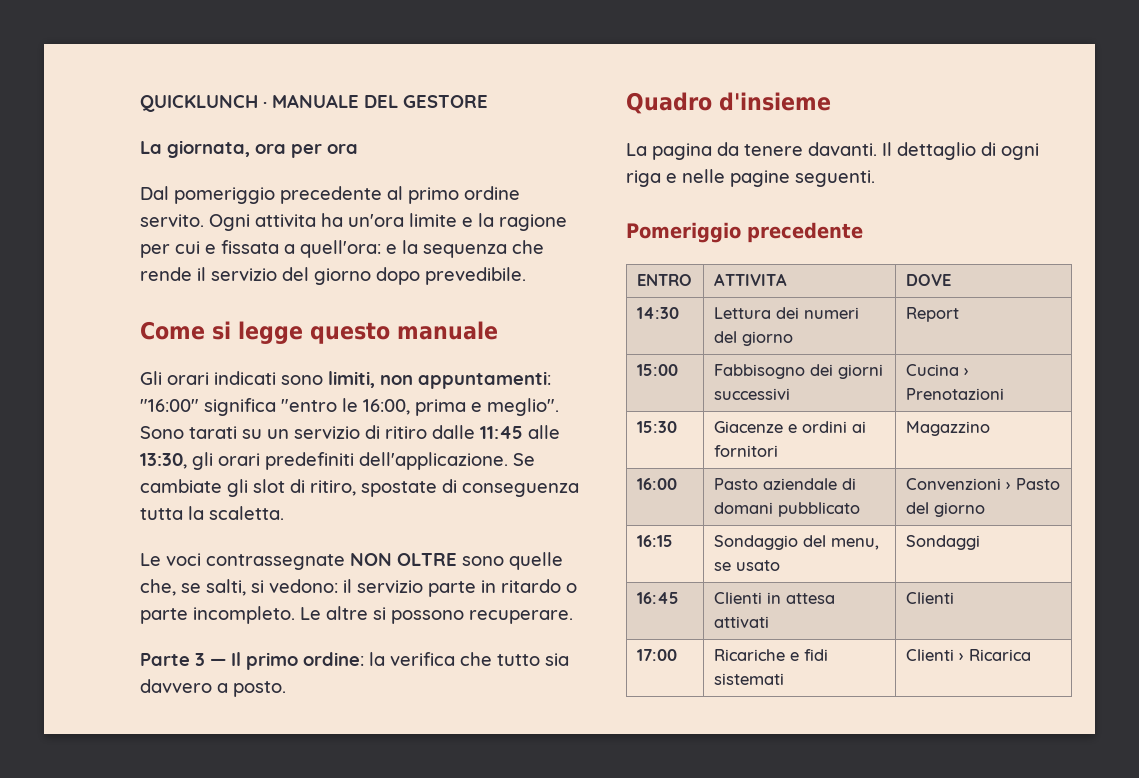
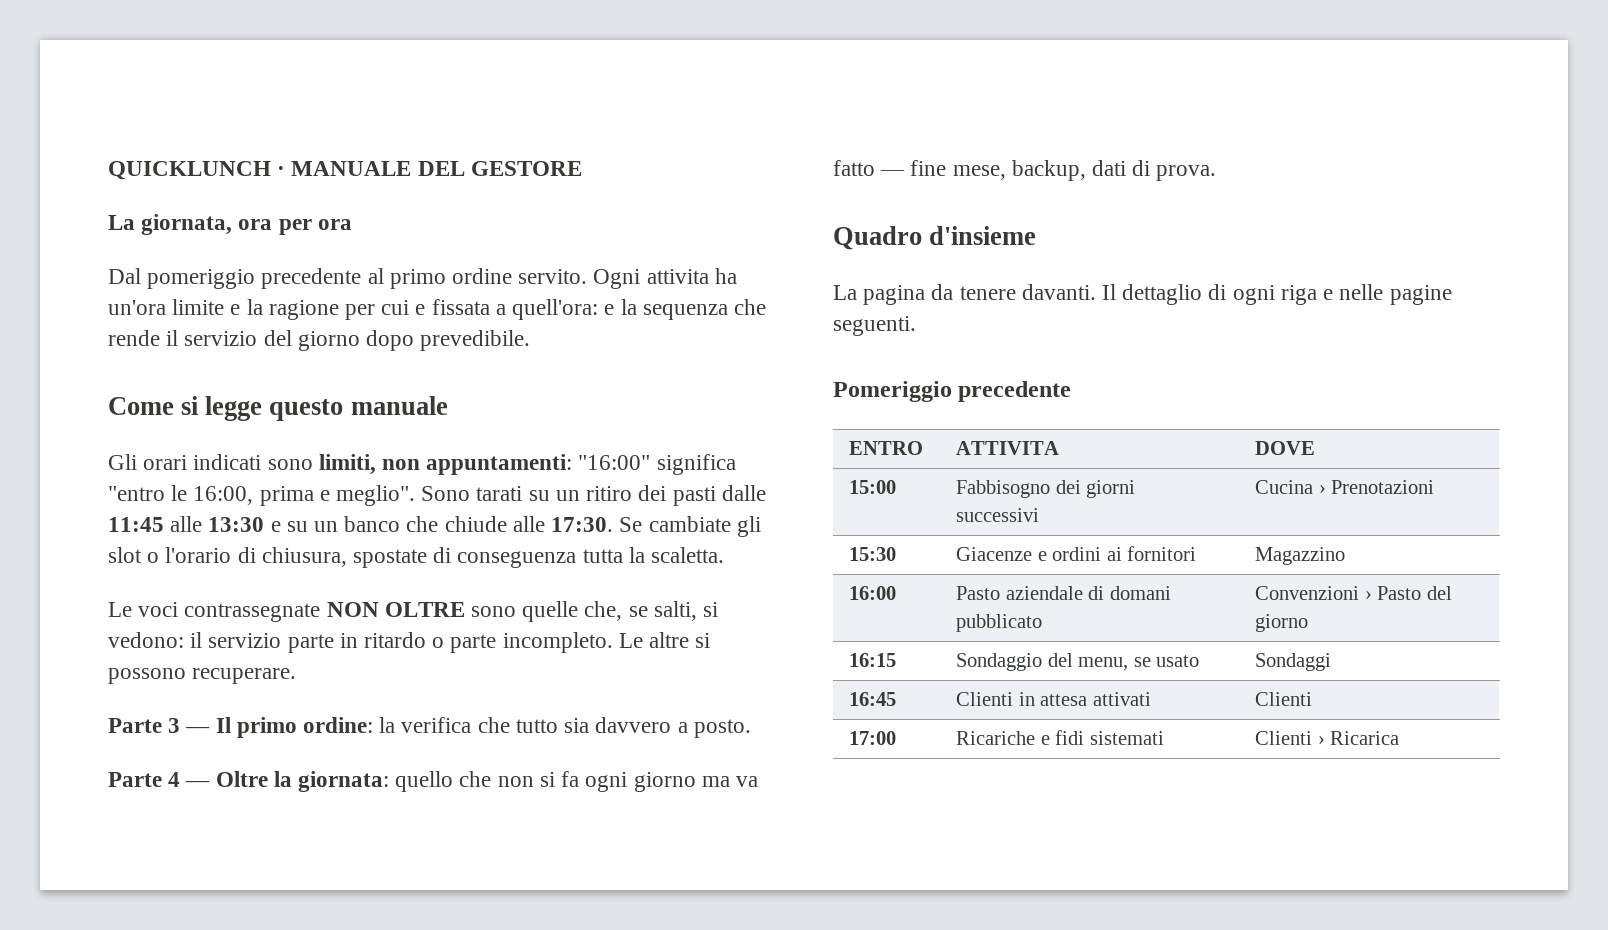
[294,425,560,439] [140,452,535,470] [140,479,356,497] servizio di ritiro dalle 11:45 alle 13:30, gli orari predefiniti dell'applicazione. Se cambiate gli slot di ritiro, -> [586,485,766,506] [108,516,761,537] [108,547,347,567] ritiro dei pasti dalle 11:45 alle 13:30 e su un banco che chiude alle 17:30. Se cambiate gli slot o l'orario di chiusura,
(286, 689) none -> [108,771,758,792] [833,160,1217,181] // Parte 4 — Oltre la giornata: quello che non si fa ogni giorno ma va fatto — fine mese, backup, dati di prova.
[636,307,679,319] [713,307,859,319] [713,331,793,346] [905,307,959,322] // 14:30 | Lettura dei numeri del giorno | Report -> (1316, 448) none

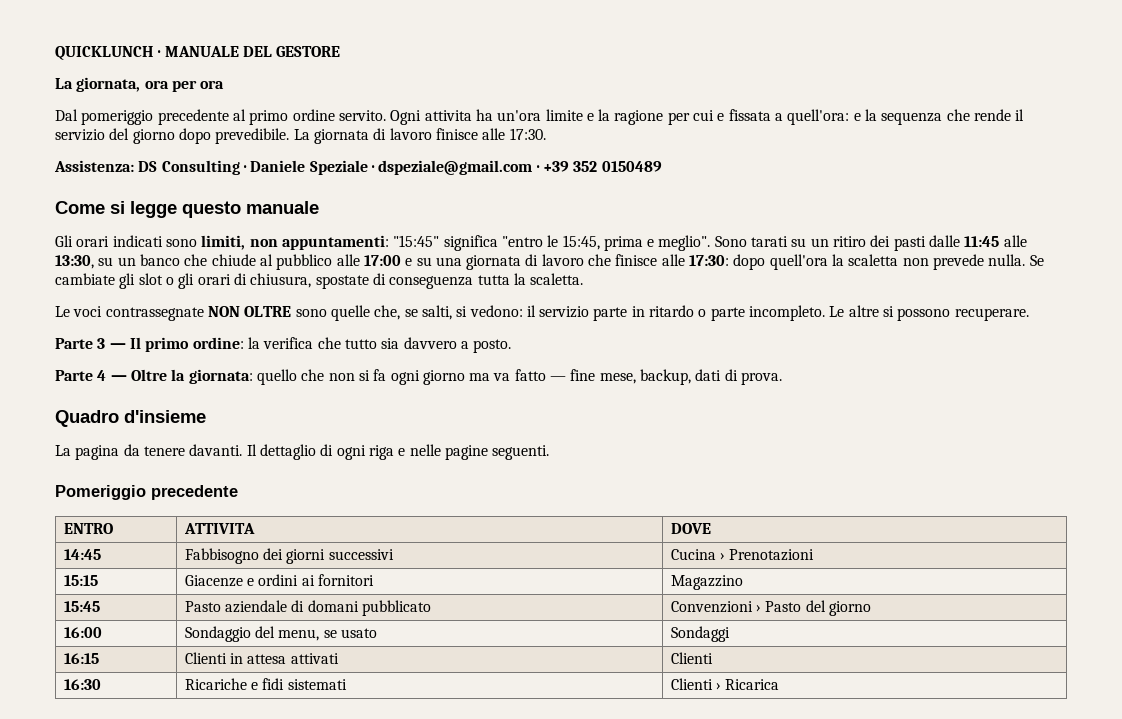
(531, 340) none -> [293,128,546,144] [54,160,662,175] La giornata di lavoro finisce alle 17:30. // Assistenza: DS Consulting · Daniele Speziale · dspeziale@gmail.com · +39 352 0150489
[578,455,651,470] "16:00" -> [393,235,440,247] "15:45"
[193,486,254,505] 16:00, -> [562,235,600,250] 15:45,
[208,517,281,532] 13:30 e -> [55,255,94,269] 13:30,
[512,516,614,532] alle 17:30. -> [259,254,1026,270] al pubblico alle 17:00 e su una giornata di lavoro che finisce alle 17:30: dopo quell'ora la scaletta non prevede nulla.
[165,547,232,563] l'orario -> [178,273,231,289] gli orari
[849,480,897,494] 15:00 -> [63,549,101,560] 14:45
[849,547,897,561] 15:30 -> [63,575,98,586] 15:15
[849,586,897,600] 16:00 -> [63,601,100,612] 15:45
[849,653,897,667] 16:15 -> [63,627,102,638] 16:00
[849,692,897,706] 16:45 -> [63,653,99,664] 16:15
[849,731,897,745] 17:00 -> [63,679,101,690] 16:30

